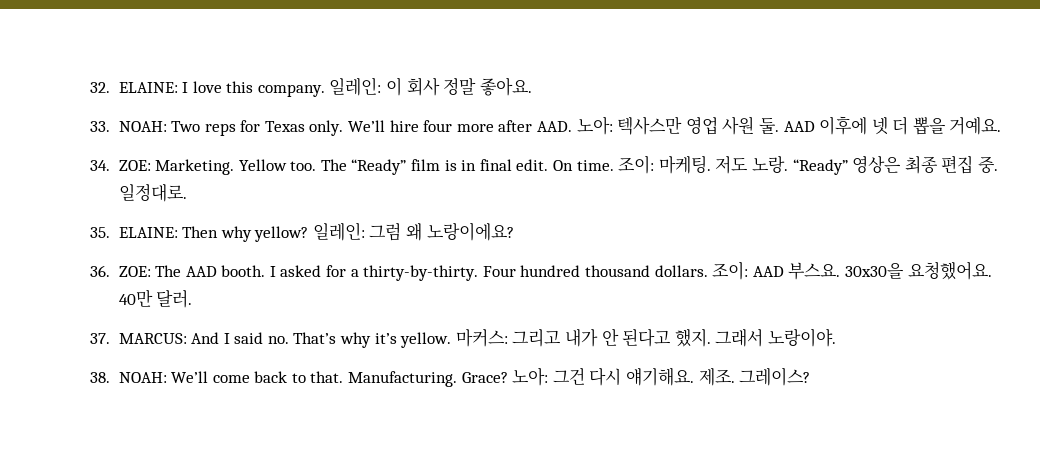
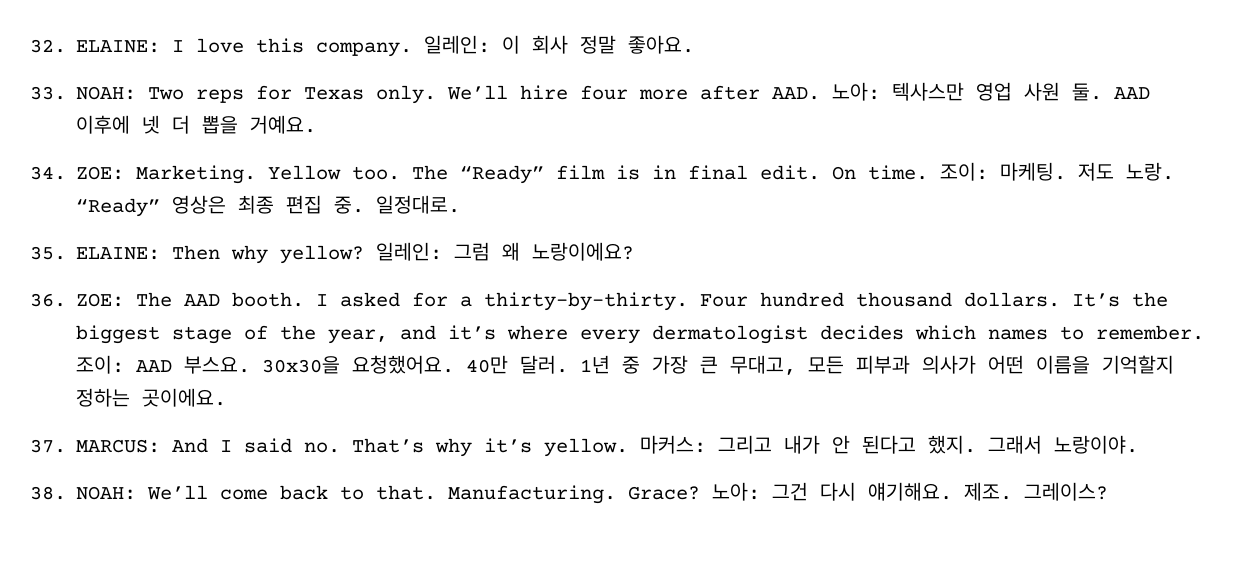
(708, 271) none -> [1072,292,1169,307] [76,325,1205,344] It’s the biggest stage of the year, and it’s where every dermatologist decides which names to remember.
(193, 299) none -> [580,355,1175,375] [76,388,227,407] 1년 중 가장 큰 무대고, 모든 피부과 의사가 어떤 이름을 기억할지 정하는 곳이에요.

